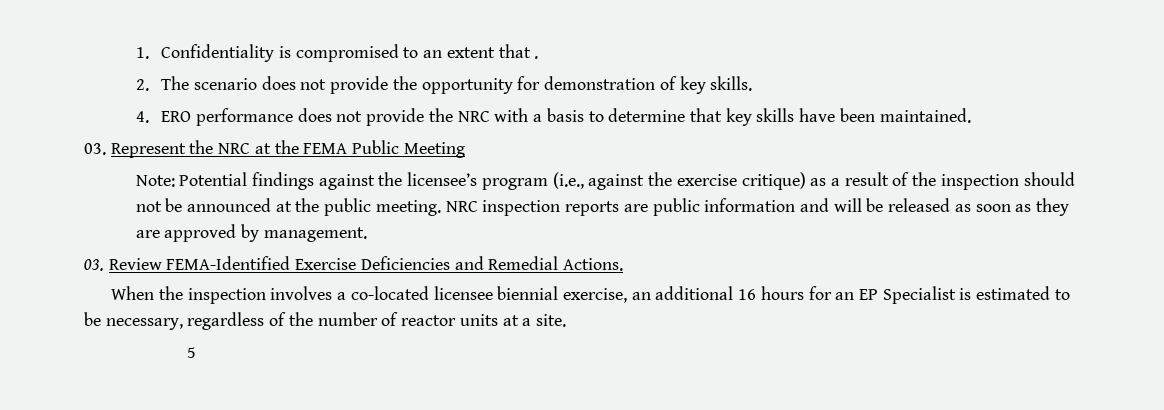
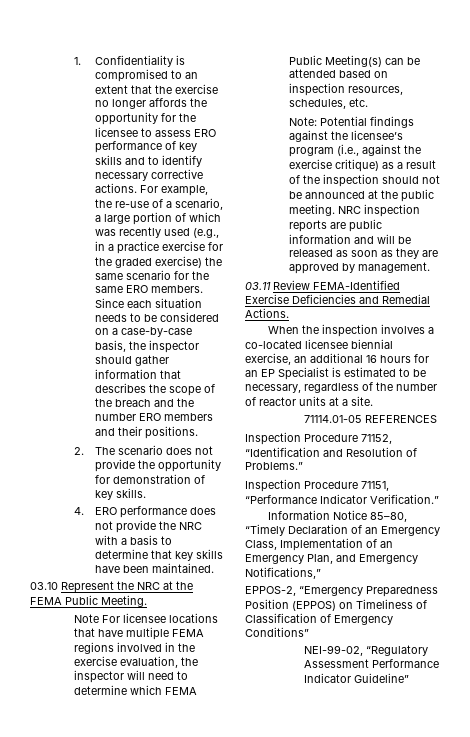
[534,56,539,59] . -> [155,84,219,94] [95,98,208,109] [95,112,197,125] [95,127,217,137] [95,141,198,153] [95,155,203,167] [95,169,204,181] [95,183,209,196] [95,198,224,210] [95,212,222,225] [95,227,220,238] [95,241,224,254] [95,256,223,268] [95,270,210,280] [95,285,204,293] [95,298,203,308] [95,312,220,322] [95,327,193,337] [95,340,200,353] [95,355,170,366] [95,369,182,379] [95,383,216,396] [95,398,195,407] [95,413,214,421] [95,426,199,439] the exercise no longer affords the opportunity for the licensee to assess ERO performance of key skills and to identify necessary corrective actions. For example, the re-use of a scenario, a large portion of which was recently used (e.g., in a practice exercise for the graded exercise) the same scenario for the same ERO members. Since each situation needs to be considered on a case-by-case basis, the inspector should gather information that describes the scope of the breach and the number ERO members and their positions.
[84,143,106,155] 03. -> [30,582,58,590] 03.10
[403,142,465,158] Meeting -> [101,595,147,607] [73,613,218,623] [73,627,204,640] [73,642,195,654] [73,656,198,668] [73,670,188,683] [73,685,197,695] [288,55,420,67] [288,69,388,78] [288,83,403,96] [288,98,368,109] Meeting. // Note For licensee locations that have multiple FEMA regions involved in the exercise evaluation, the inspector will need to determine which FEMA Public Meeting(s) can be attended based on inspection resources, schedules, etc.
[84,259,104,271] 03. -> [245,282,271,290] 03.11
[187,347,197,358] 5 -> [303,415,437,423] [245,432,392,445] [245,447,417,457] [245,462,303,470] [245,479,389,492] [245,494,439,504] [268,510,408,522] [245,524,440,536] [245,538,393,551] [245,554,418,564] [245,567,321,579] [245,586,438,597] [245,599,427,611] [245,613,393,625] [245,627,309,637] [303,645,428,656] [303,659,439,668] [303,673,409,683] 71114.01-05 REFERENCES // Inspection Procedure 71152, “Identification and Resolution of Problems.” // Inspection Procedure 71151, “Performance Indicator Verification.” // Information Notice 85–80, “Timely Declaration of an Emergency Class, Implementation of an Emergency Plan, and Emergency Notifications,” // EPPOS-2, “Emergency Preparedness Position (EPPOS) on Timeliness of Classification of Emergency Conditions” // NEI-99-02, “Regulatory Assessment Performance Indicator Guideline”

